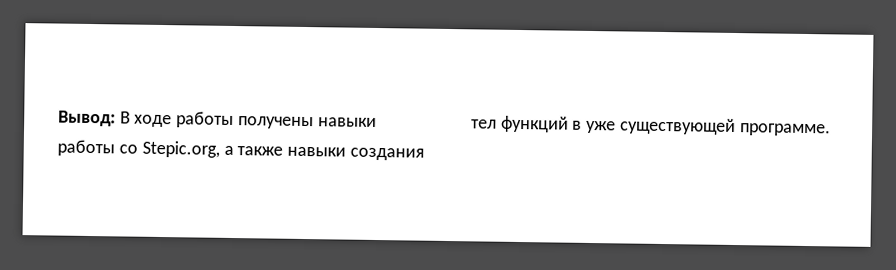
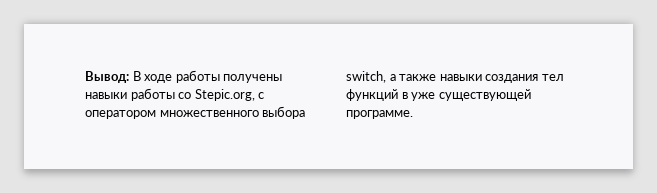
(220, 149) none -> [258,92,265,99] [85,106,306,119] [346,71,386,83] с оператором множественного выбора switch,

